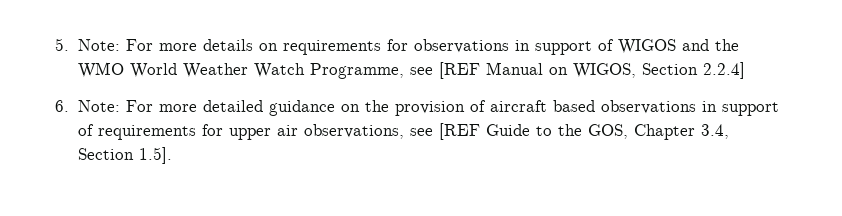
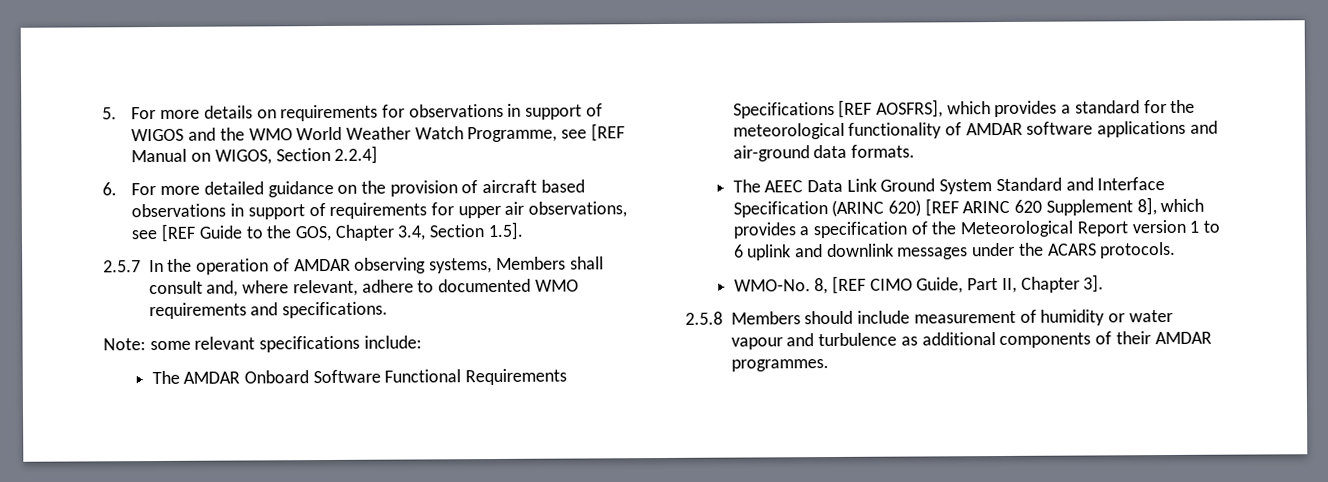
[77,39,120,51] Note: -> (117, 113) none
[77,100,120,112] Note: -> (117, 189) none
(172, 155) none -> [103,256,604,275] [148,278,579,297] [148,301,389,320] [103,335,422,353] [151,368,568,386] [732,99,1196,119] [732,120,1218,140] [732,144,916,162] [732,177,1166,195] [732,197,1205,218] [732,219,1221,239] [733,241,1177,261] [733,274,1105,295] [685,309,1173,326] [730,331,1212,350] [730,359,829,372] // 2.5.7 In the operation of AMDAR observing systems, Members shall consult and, where relevant, adhere to documented WMO requirements and specifications. // Note: some relevant specifications include: // The AMDAR Onboard Software Functional Requirements Specifications [REF AOSFRS], which provides a standard for the meteorological functionality of AMDAR software applications and air-ground data formats. // The AEEC Data Link Ground System Standard and Interface Specification (ARINC 620) [REF ARINC 620 Supplement 8], which provides a specification of the Meteorological Report version 1 to 6 uplink and downlink messages under the ACARS protocols. // WMO-No. 8, [REF CIMO Guide, Part II, Chapter 3]. // 2.5.8 Members should include measurement of humidity or water vapour and turbulence as additional components of their AMDAR programmes.

